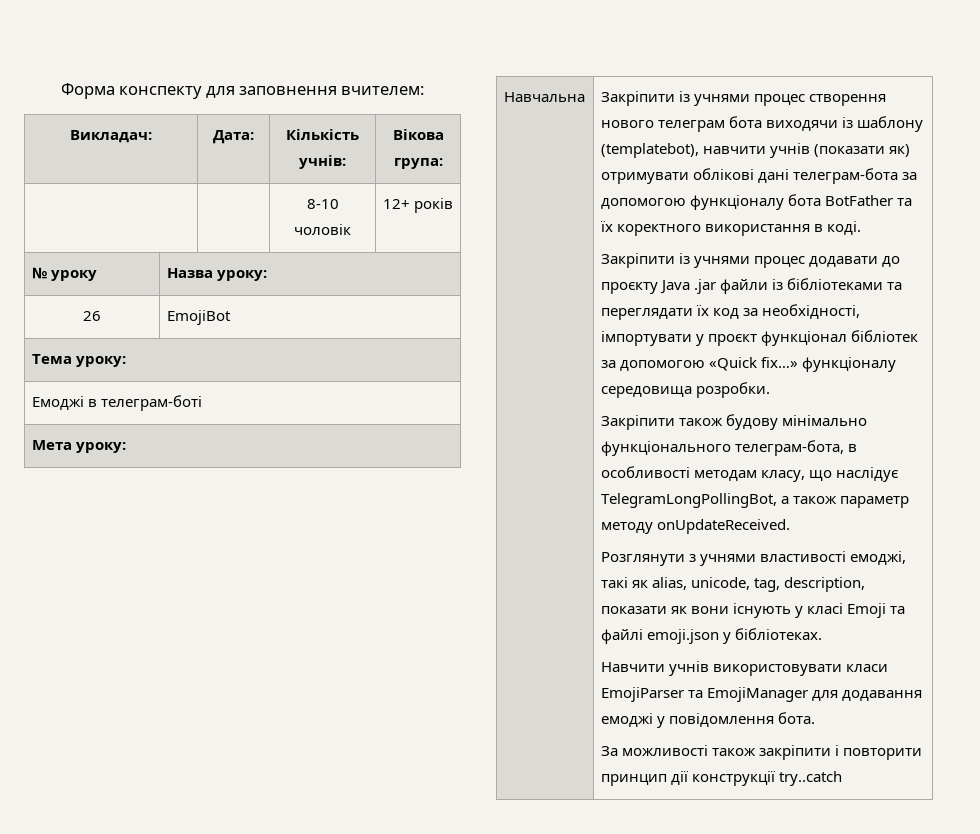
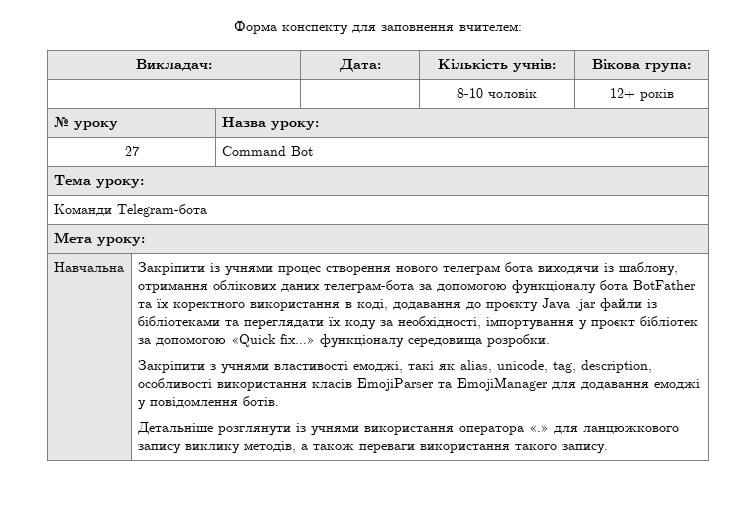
[83,311,101,321] [166,310,231,325] 26 | EmojiBot -> [124,146,139,156] [221,146,313,156] 27 | Command Bot
[31,395,202,411] Емоджі в телеграм-боті -> [53,204,207,217] Команди Telegram-бота
[856,116,923,132] [600,143,910,158] [600,168,789,184] шаблону (templatebot), навчити учнів (показати як) отримувати облікові дані -> [618,262,678,276] [137,280,320,293] шаблону, отримання облікових даних
[826,221,861,235] [600,253,878,268] коді. // Закріпити із учнями процес додавати -> [356,299,461,311] коді, додавання
[712,308,739,319] код -> [344,320,376,330] коду
[600,331,692,346] імпортувати -> [485,317,574,330] імпортування
[760,331,847,346] функціонал -> (635, 324) none
[678,414,867,430] [600,440,857,456] [600,466,898,482] [600,493,909,508] [600,519,790,534] [600,552,685,566] також будову мінімально функціонального телеграм-бота, в особливості методам класу, що наслідує TelegramLongPollingBot, а також параметр методу onUpdateReceived. // Розглянути -> (205, 366) none
[600,603,905,618] [600,628,822,644] [600,661,888,676] показати як вони існують у класі Emoji та файлі emoji.json у бібліотеках. // Навчити учнів використовувати класи -> [137,378,352,391] особливості використання класів
[777,712,815,724] [600,745,922,760] [600,771,842,786] бота. // За можливості також закріпити і повторити принцип дії конструкції try..catch -> [242,396,279,406] [136,422,679,436] [137,441,608,454] ботів. // Детальніше розглянути із учнями використання оператора «.» для ланцюжкового запису виклику методів, а також переваги використання такого запису.

